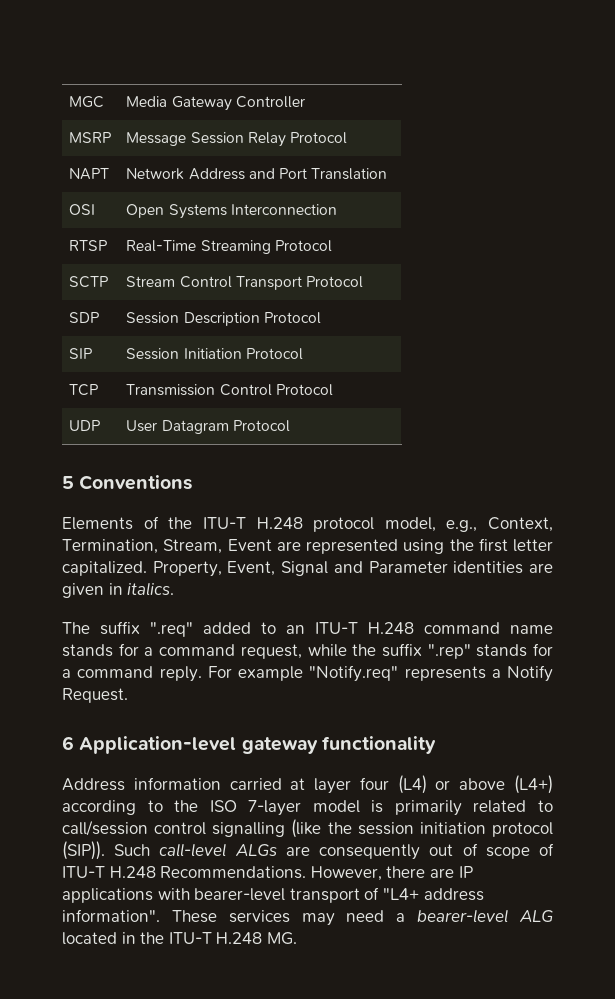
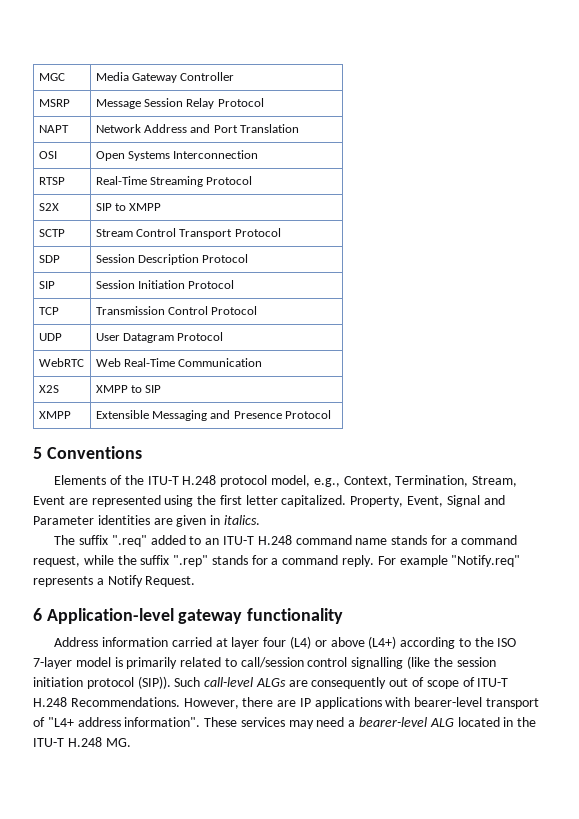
(332, 246) none -> [38,203,59,211] [95,203,162,211] // S2X | SIP to XMPP
(290, 426) none -> [38,358,84,367] [95,358,263,367] [38,385,59,393] [95,385,162,393] [38,411,71,419] [95,410,332,421] // WebRTC | Web Real-Time Communication // X2S | XMPP to SIP // XMPP | Extensible Messaging and Presence Protocol

